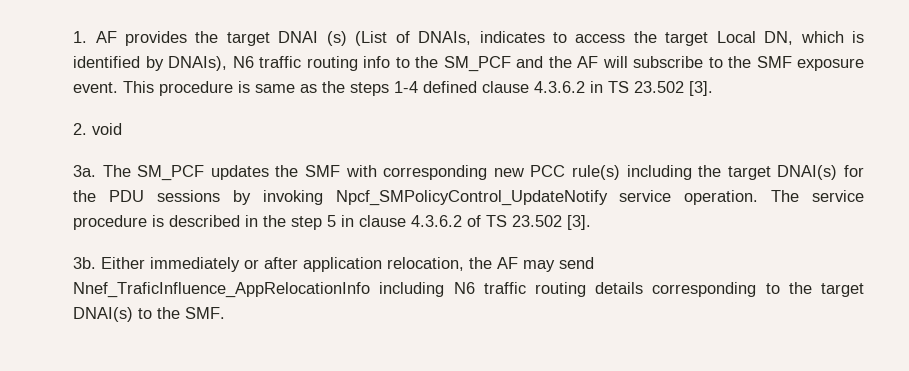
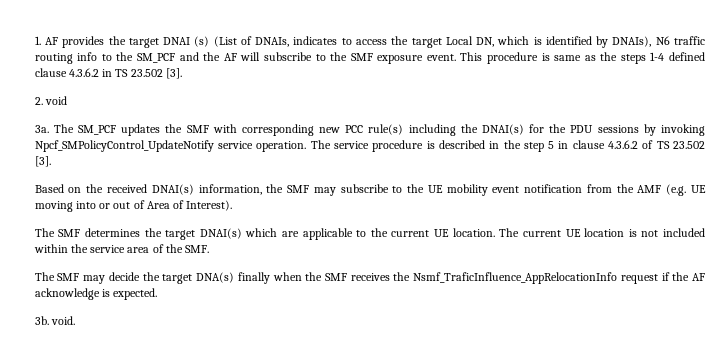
[727,166,771,180] target -> (478, 128) none
[73,257,595,272] [73,282,865,298] [73,307,226,322] 3b. Either immediately or after application relocation, the AF may send Nnef_TraficInfluence_AppRelocationInfo including N6 traffic routing details corresponding to the target DNAI(s) to the SMF. -> [34,184,706,196] [34,200,233,212] [34,228,705,240] [33,244,210,253] [34,272,705,284] [34,288,158,300] [34,316,75,325] Based on the received DNAI(s) information, the SMF may subscribe to the UE mobility event notification from the AMF (e.g. UE moving into or out of Area of Interest). // The SMF determines the target DNAI(s) which are applicable to the current UE location. The current UE location is not included within the service area of the SMF. // The SMF may decide the target DNA(s) finally when the SMF receives the Nsmf_TraficInfluence_AppRelocationInfo request if the AF acknowledge is expected. // 3b. void.

